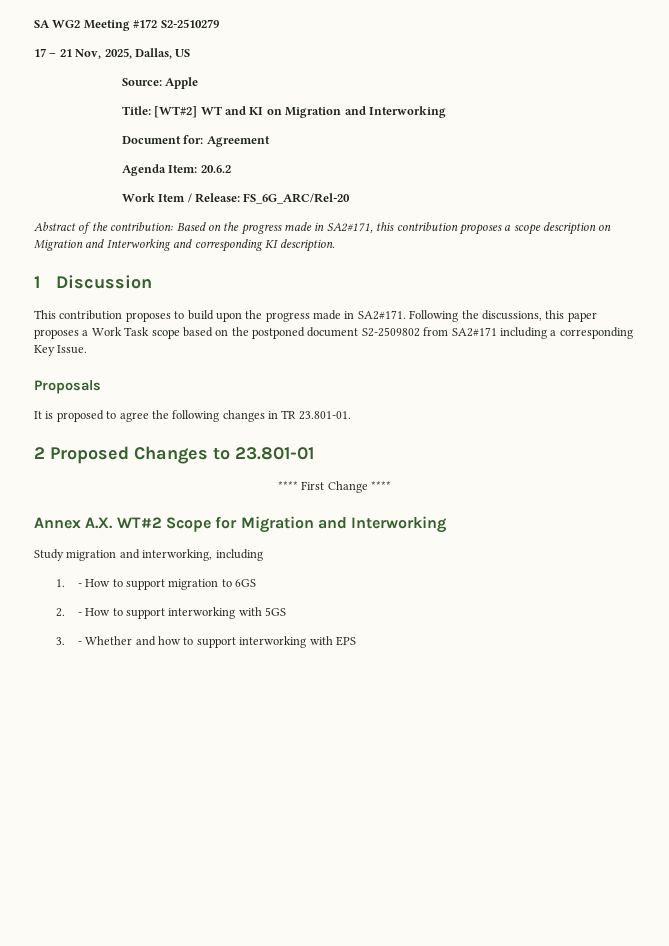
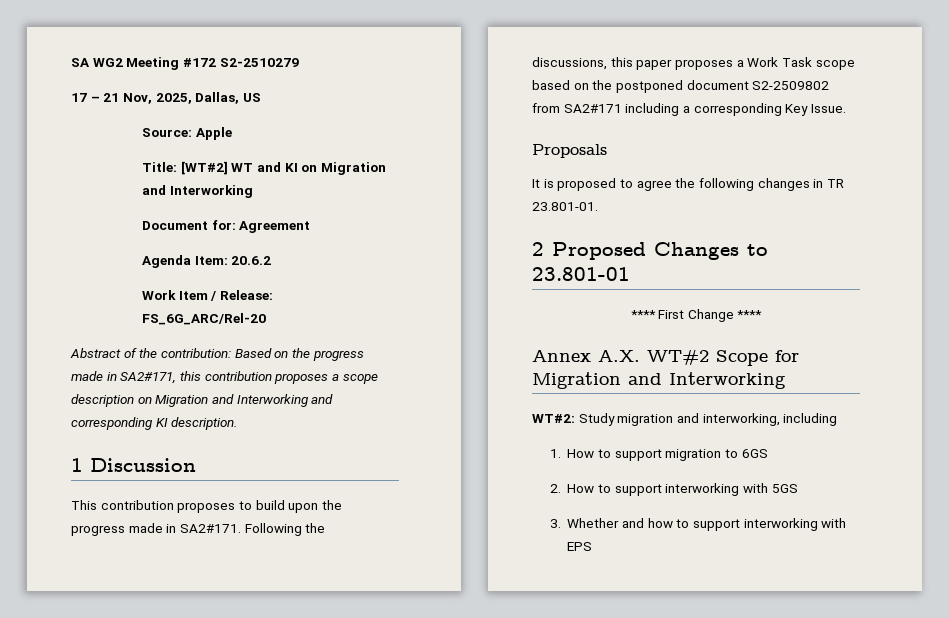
(447, 524) none -> [532,414,575,423] WT#2:
[77,583,82,587] - -> (561, 453) none
[77,612,82,616] - -> (561, 488) none
[77,641,82,645] - -> (561, 523) none

